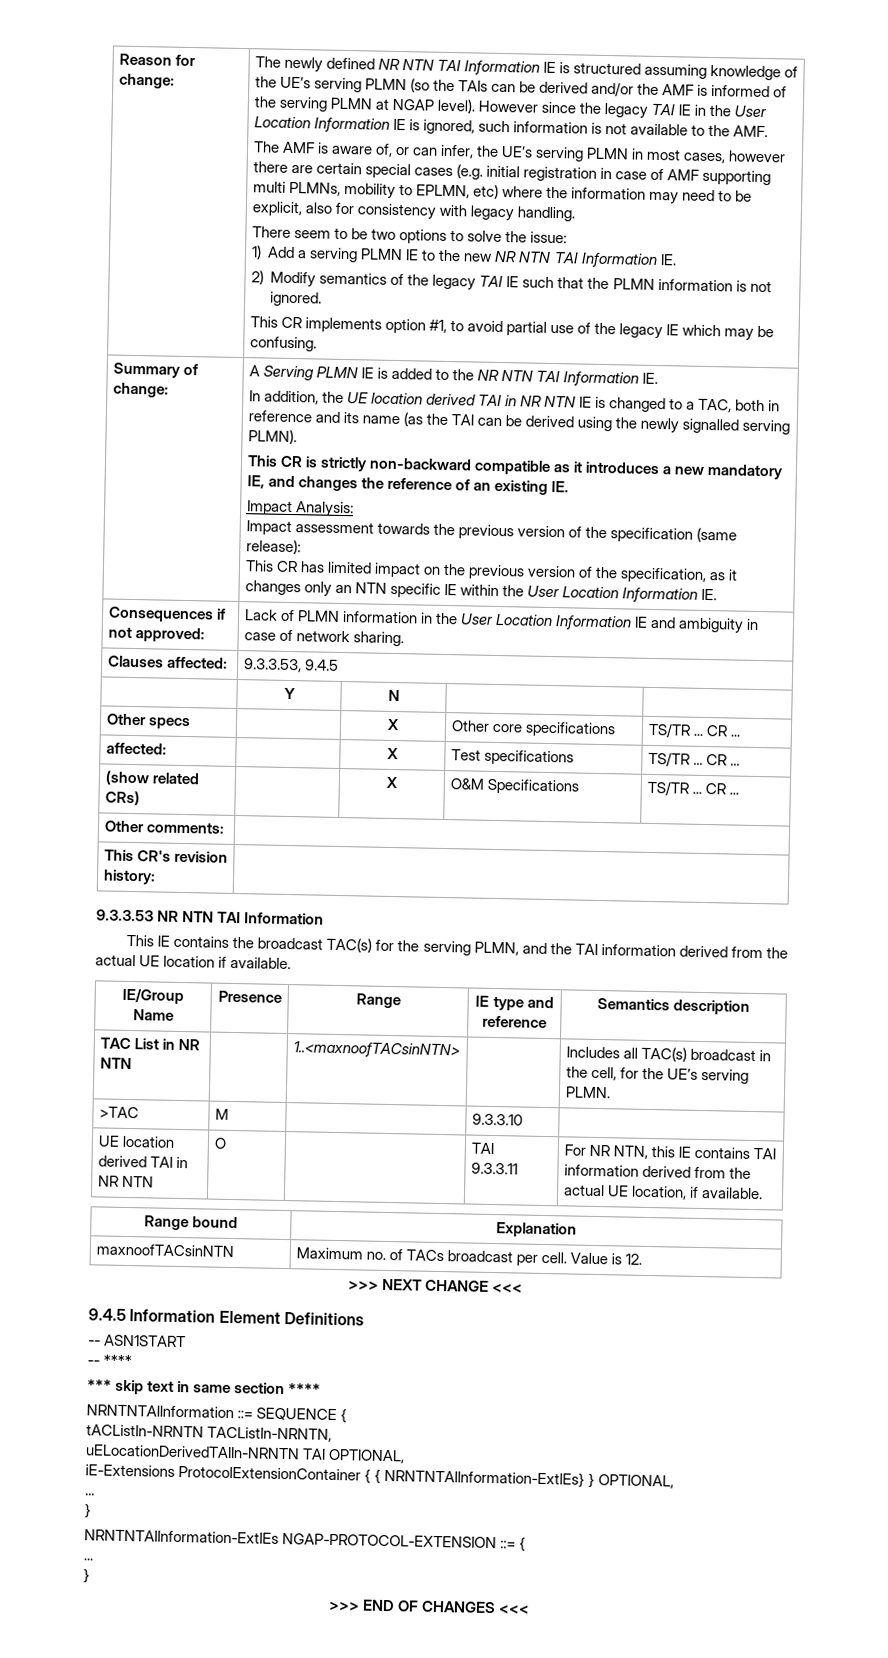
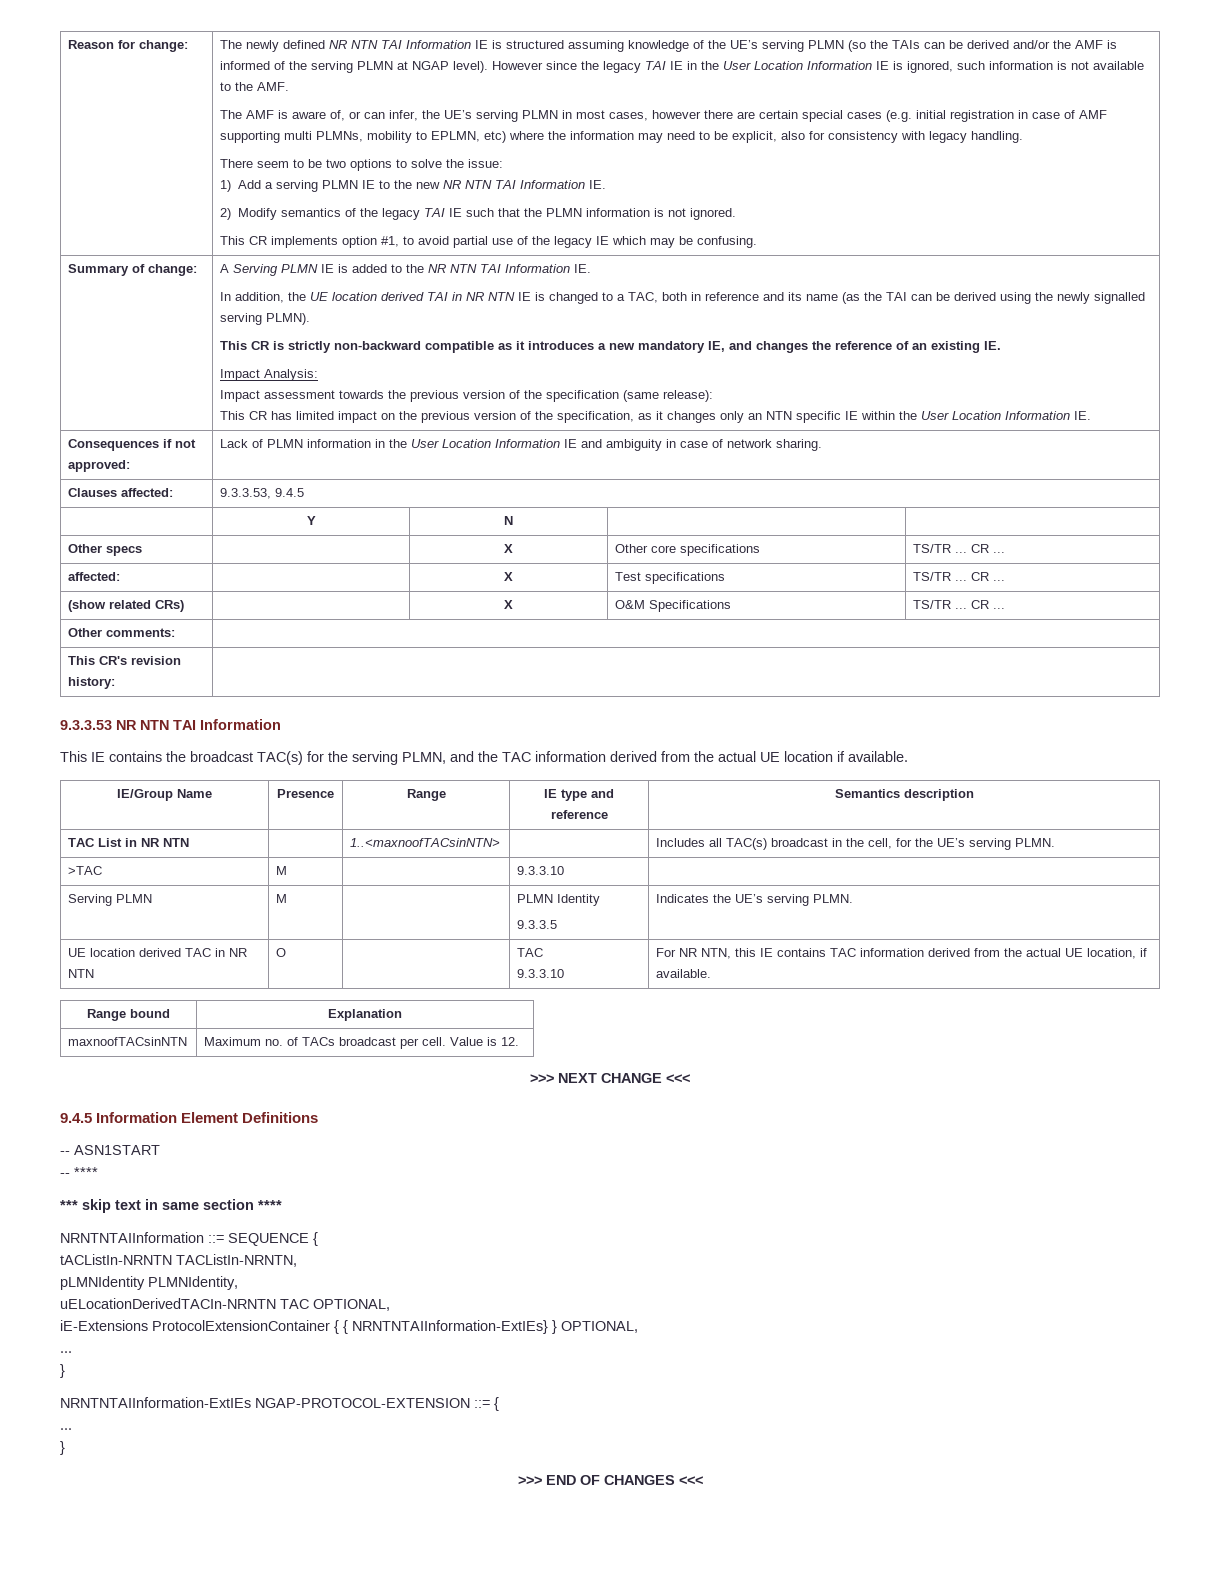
[574,943,598,955] TAI -> [502,752,531,762] TAC
[97,1135,175,1148] [97,1155,173,1168] // UE location derived TAI -> [68,894,153,906] [276,894,288,903] [517,894,601,906] [517,920,558,929] [656,894,854,906] [68,948,212,957] // Serving PLMN | M | | PLMN Identity // 9.3.3.5 | Indicates the UE’s serving PLMN. // UE location derived TAC
[470,1142,494,1155] [470,1162,518,1175] TAI // 9.3.3.11 -> [517,948,544,957] [517,969,565,978] TAC // 9.3.3.10
[752,1147,776,1160] TAI -> [830,948,857,957] TAC
[85,1444,327,1460] uELocationDerivedTAIIn-NRNTN TAI -> [60,1276,238,1290] [60,1298,309,1309] pLMNIdentity PLMNIdentity, // uELocationDerivedTACIn-NRNTN TAC

